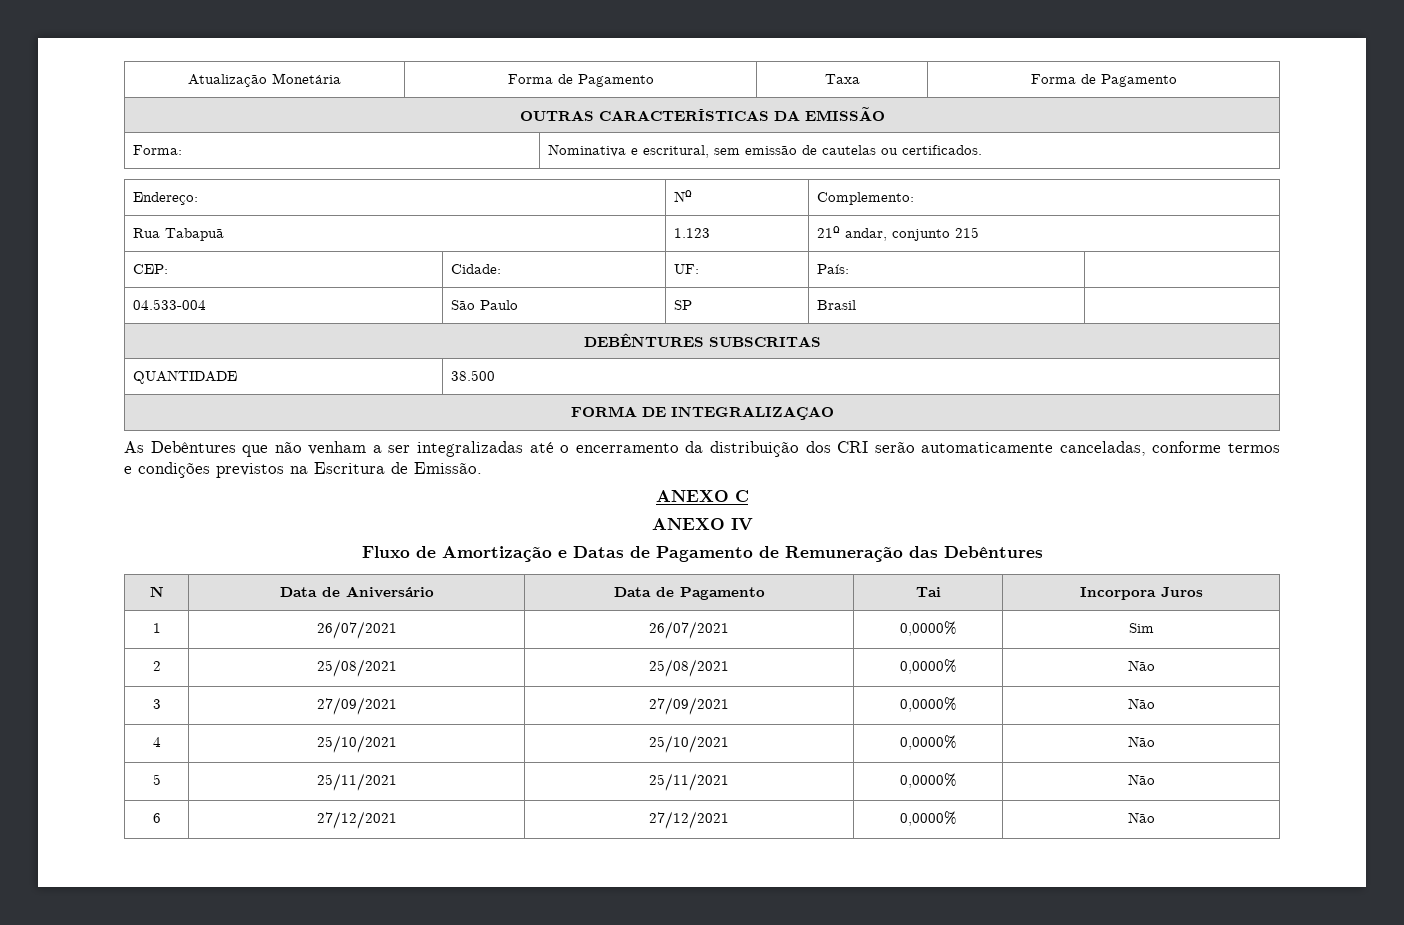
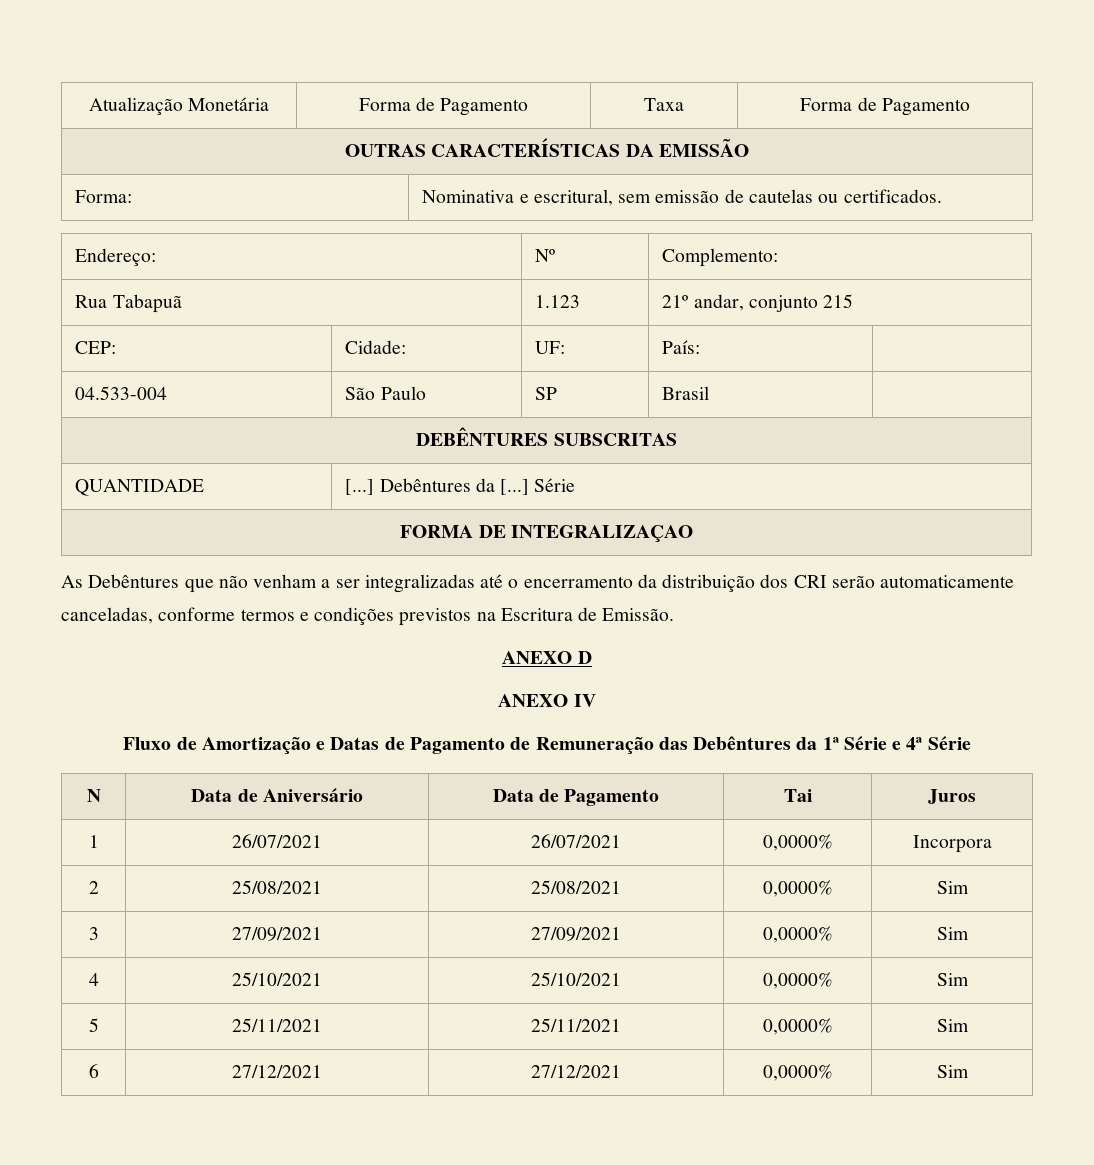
[451,370,496,381] 38.500 -> [345,478,576,495] [...] Debêntures da [...] Série
[734,490,749,502] C -> [577,651,592,664] D
(1043, 552) none -> [796,736,971,750] da 1ª Série e 4ª Série
[1079,587,1156,600] Incorpora -> (812, 795) none
[1128,623,1154,633] Sim -> [912,835,992,853] Incorpora
[1127,660,1155,671] Não -> [936,881,969,894] Sim
[1127,698,1155,709] Não -> [936,927,969,940] Sim
[1127,736,1155,747] Não -> [936,973,969,986] Sim
[1127,774,1155,785] Não -> [936,1019,969,1032] Sim
[1127,812,1155,823] Não -> [936,1065,969,1078] Sim

